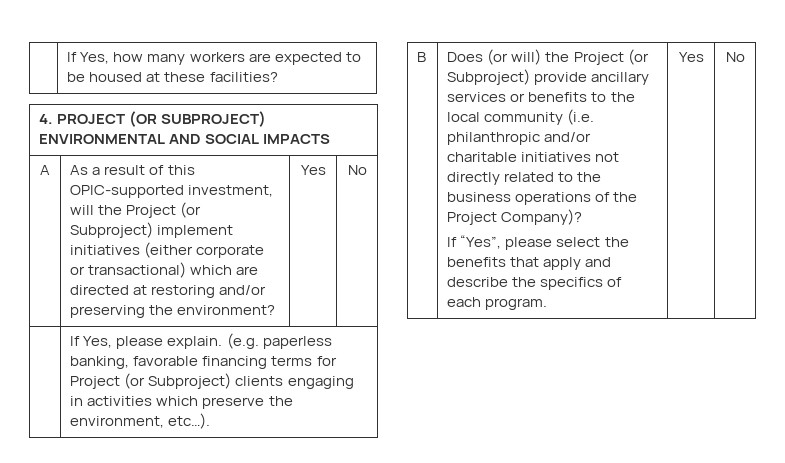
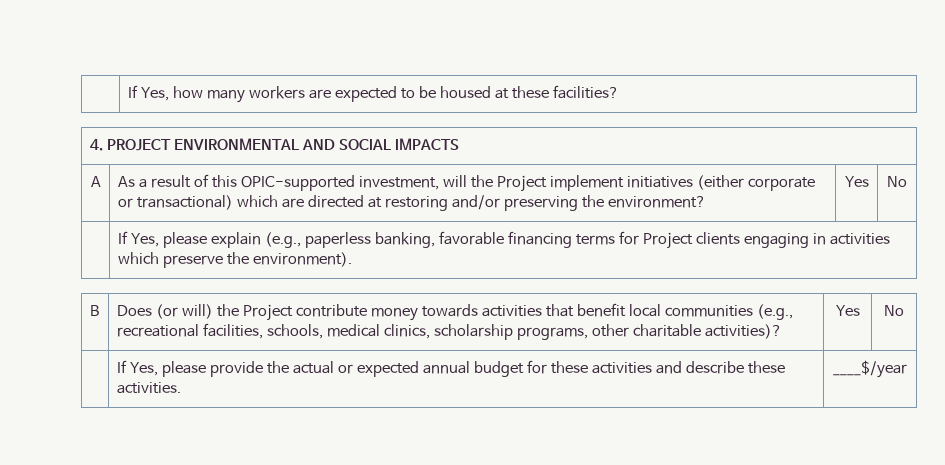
[129,111,267,127] (OR SUBPROJECT) -> (171, 145) none
[180,202,202,218] [70,222,154,238] (or Subproject) -> (547, 183) none
[167,333,259,349] explain. (e.g. -> [210,232,301,248] explain (e.g.,
[124,373,232,389] (or Subproject) -> (694, 240) none
[70,413,211,429] environment, etc…). -> [252,252,352,267] environment).
[627,49,649,65] [447,69,650,85] [447,92,635,102] [447,109,595,125] [447,132,592,145] [447,152,620,162] [447,172,602,185] [447,192,638,205] [447,209,583,225] [447,235,629,250] [447,257,612,270] [447,277,623,290] [447,297,548,310] [678,52,704,62] [725,52,745,62] (or Subproject) provide ancillary services or benefits to the local community (i.e. philanthropic and/or charitable initiatives not directly related to the business operations of the Project Company)? // If “Yes”, please select the benefits that apply and describe the specifics of each program. | Yes | No -> [295,303,794,321] [116,323,782,340] [835,305,860,316] [884,305,904,316] [116,360,786,377] [116,382,181,394] [833,360,907,378] contribute money towards activities that benefit local communities (e.g., recreational facilities, schools, medical clinics, scholarship programs, other charitable activities)? | Yes | No // | If Yes, please provide the actual or expected annual budget for these activities and describe these activities. | ____$/year

